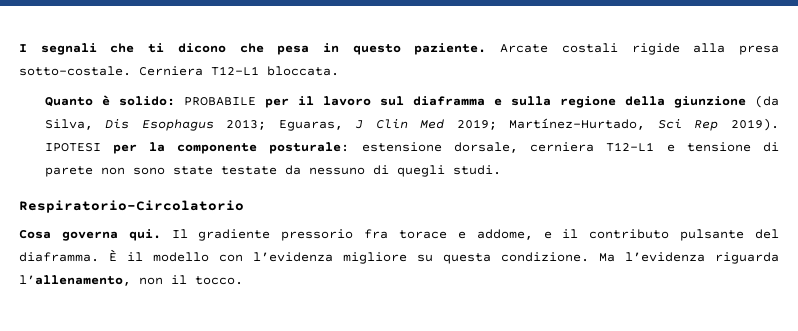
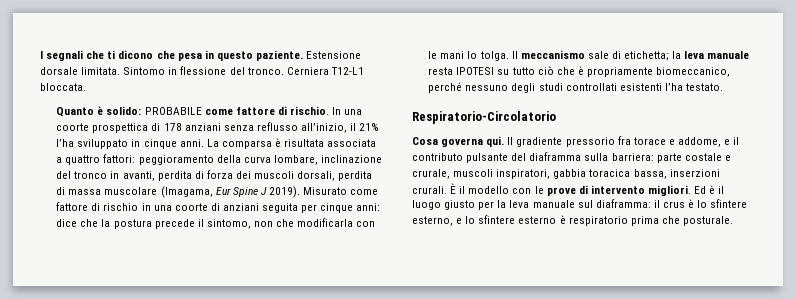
[500,43,779,55] [19,66,131,76] Arcate costali rigide alla presa sotto-costale. -> [306,51,362,59] [40,66,284,75] Estensione dorsale limitata. Sintomo in flessione del tronco.
[264,95,779,108] [44,118,779,131] [44,142,779,154] [44,165,501,177] per il lavoro sul diaframma e sulla regione della giunzione (da Silva, Dis Esophagus 2013; Eguaras, J Clin Med 2019; Martínez-Hurtado, Sci Rep 2019). IPOTESI per la componente posturale: estensione dorsale, cerniera T12-L1 e tensione di parete non sono state testate da nessuno di quegli studi. -> [204,106,363,115] [56,122,380,133] [56,138,377,149] [56,154,382,165] [56,170,373,181] [56,186,379,198] [56,202,381,213] [56,218,376,229] [428,50,750,61] [428,66,731,77] [428,82,723,93] come fattore di rischio. In una coorte prospettica di 178 anziani senza reflusso all’inizio, il 21% l’ha sviluppato in cinque anni. La comparsa è risultata associata a quattro fattori: peggioramento della curva lombare, inclinazione del tronco in avanti, perdita di forza dei muscoli dorsali, perdita di massa muscolare (Imagama, Eur Spine J 2019). Misurato come fattore di rischio in una coorte di anziani seguita per cinque anni: dice che la postura precede il sintomo, non che modificarla con le mani lo tolga. Il meccanismo sale di etichetta; la leva manuale resta IPOTESI su tutto ciò che è propriamente biomeccanico, perché nessuno degli studi controllati esistenti l’ha testato.
[19,249,779,264] [19,275,243,286] diaframma. È il modello con l’evidenza migliore su questa condizione. Ma l’evidenza riguarda l’allenamento, non il tocco. -> [529,152,731,163] [412,169,720,179] [412,183,725,196] [412,199,748,210] [412,215,733,226] diaframma sulla barriera: parte costale e crurale, muscoli inspiratori, gabbia toracica bassa, inserzioni crurali. È il modello con le prove di intervento migliori. Ed è il luogo giusto per la leva manuale sul diaframma: il crus è lo sfintere esterno, e lo sfintere esterno è respiratorio prima che posturale.

